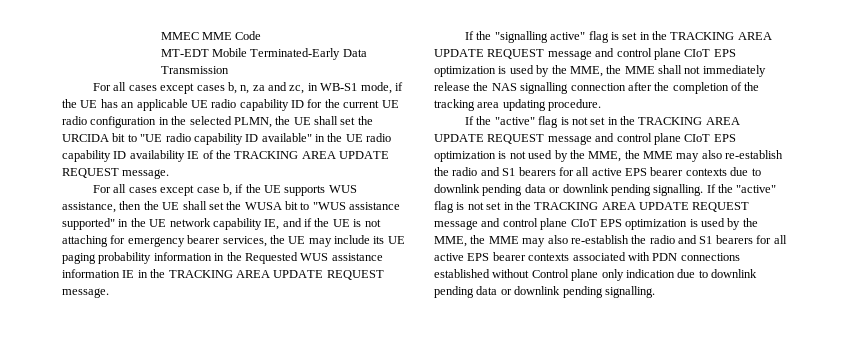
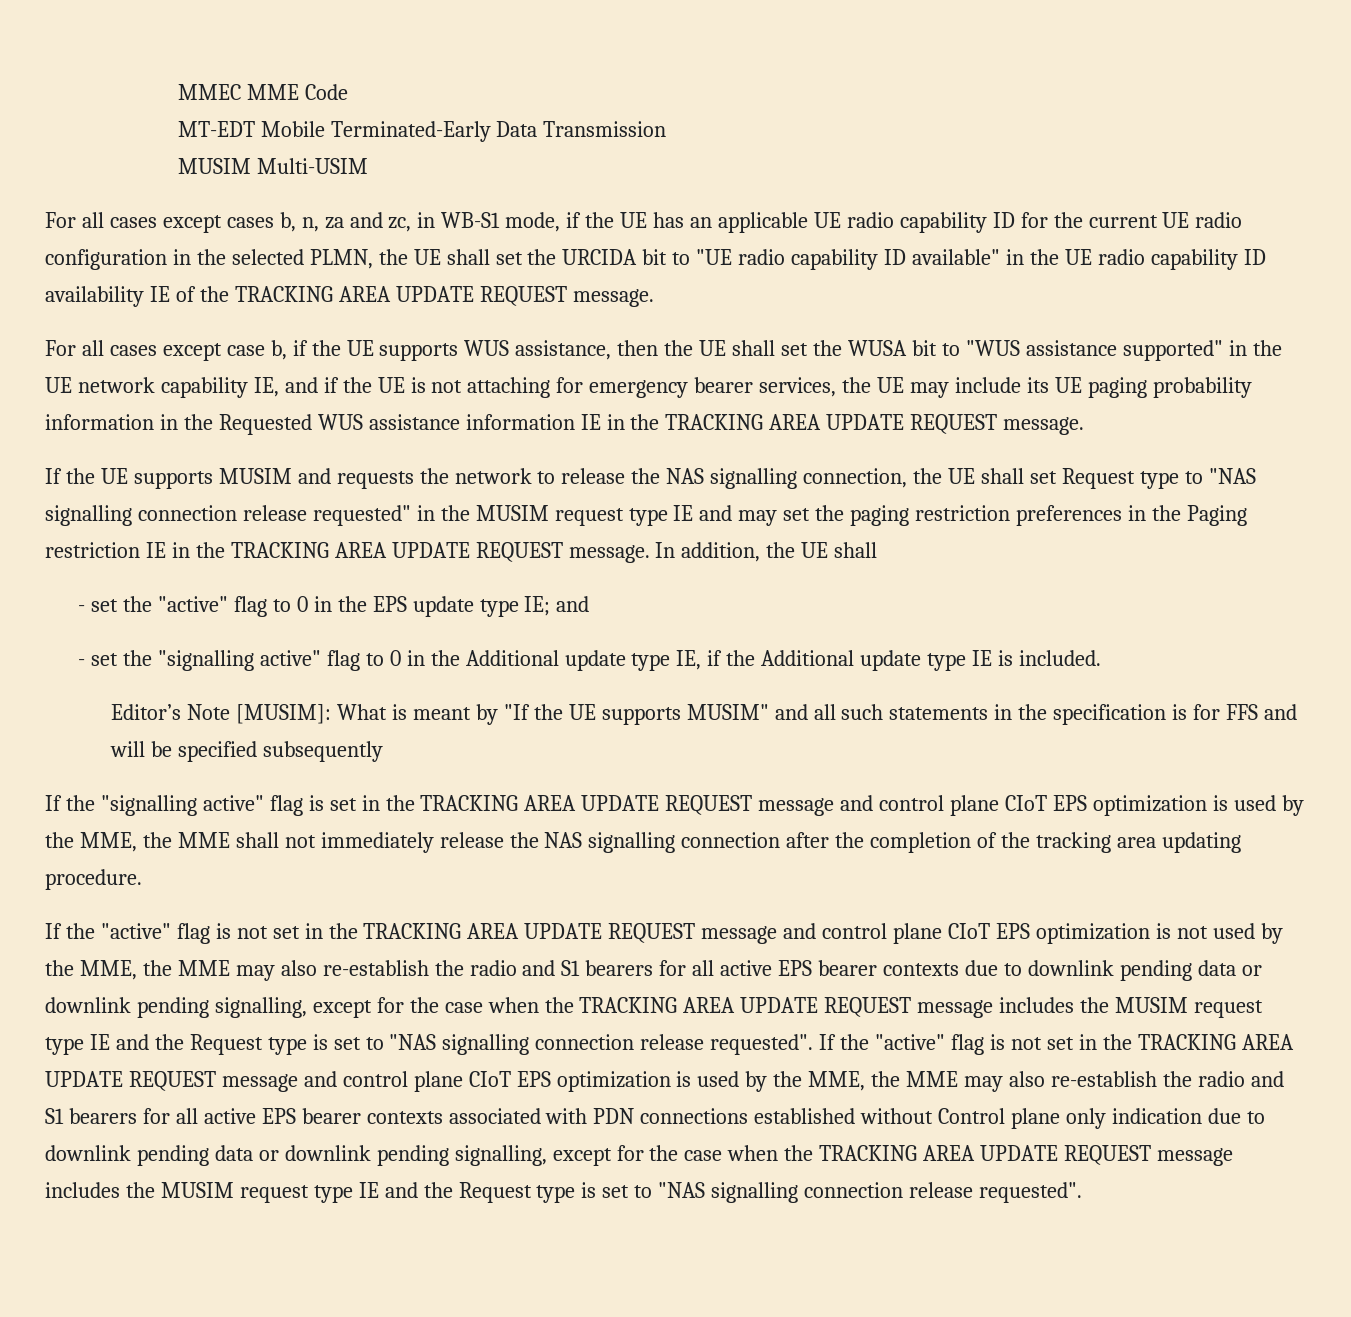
(229, 70) none -> [177,158,368,174] // MUSIM Multi-USIM
(109, 293) none -> [45,468,1256,489] [45,505,1247,526] [45,542,878,563] [78,596,590,617] [78,650,1101,671] [111,704,1297,725] [110,741,384,762] // If the UE supports MUSIM and requests the network to release the NAS signalling connection, the UE shall set Request type to "NAS signalling connection release requested" in the MUSIM request type IE and may set the paging restriction preferences in the Paging restriction IE in the TRACKING AREA UPDATE REQUEST message. In addition, the UE shall // - set the "active" flag to 0 in the EPS update type IE; and // - set the "signalling active" flag to 0 in the Additional update type IE, if the Additional update type IE is included. // Editor’s Note [MUSIM]: What is meant by "If the UE supports MUSIM" and all such statements in the specification is for FFS and will be specified subsequently
[653,184,704,196] signalling. -> [214,997,1263,1018] [45,1034,814,1055] signalling, except for the case when the TRACKING AREA UPDATE REQUEST message includes the MUSIM request type IE and the Request type is set to "NAS signalling connection release requested".
[604,286,655,298] signalling. -> [454,1145,1233,1166] [45,1182,1082,1203] signalling, except for the case when the TRACKING AREA UPDATE REQUEST message includes the MUSIM request type IE and the Request type is set to "NAS signalling connection release requested".

